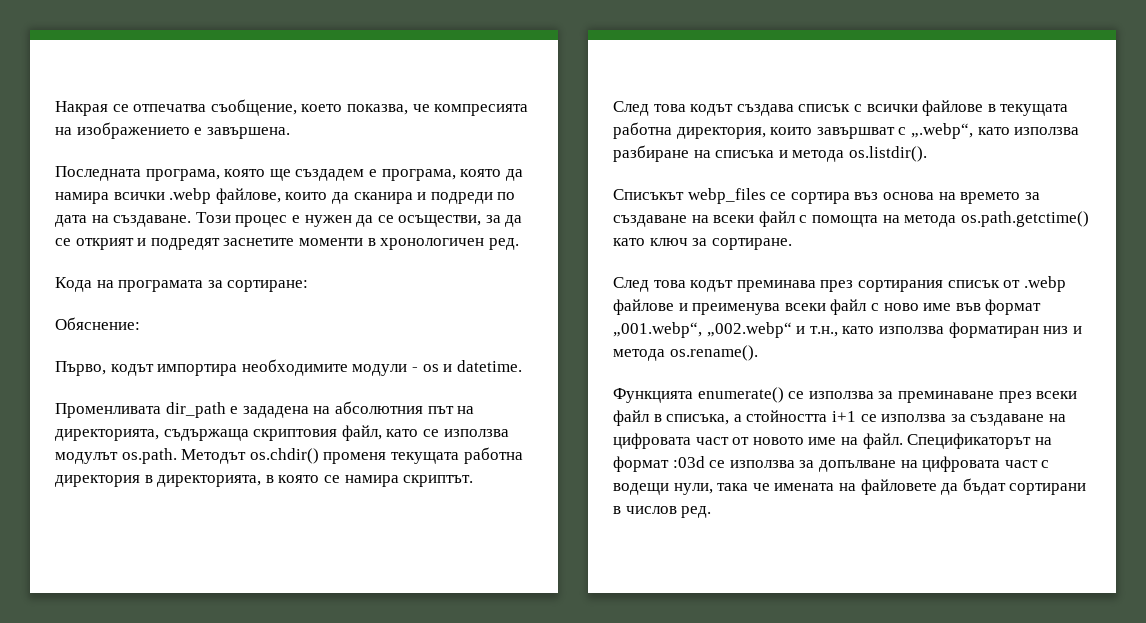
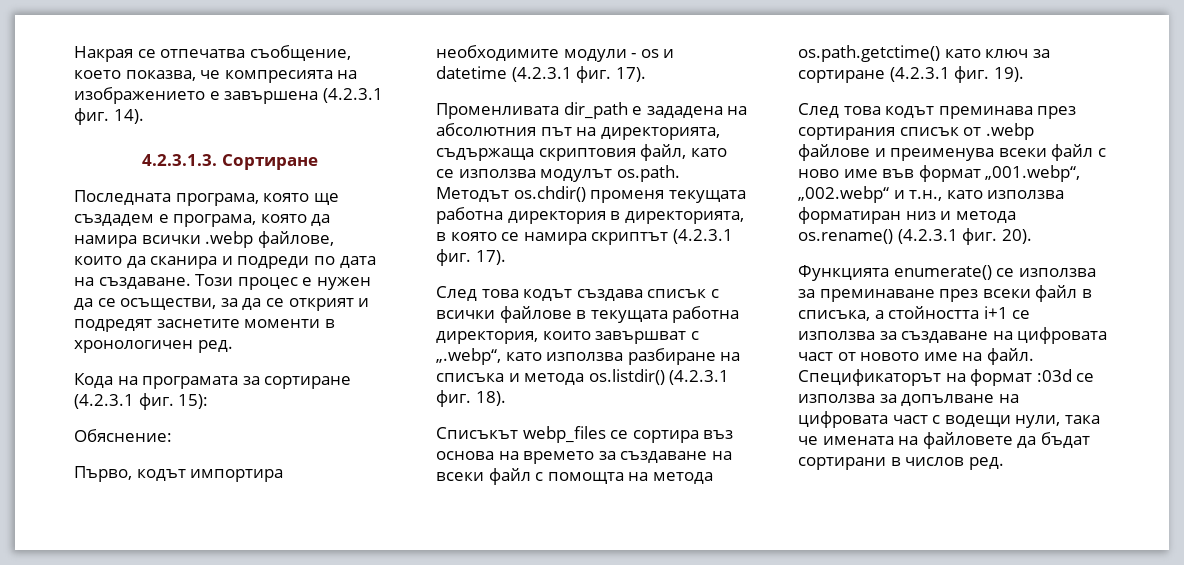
[206,127,290,139] завършена. -> [224,88,383,104] [74,108,144,125] [142,154,318,170] завършена (4.2.3.1 фиг. 14). // 4.2.3.1.3. Сортиране
[227,280,309,292] сортиране: -> [264,376,352,389] [74,393,209,410] сортиране (4.2.3.1 фиг. 15):
[456,360,522,372] datetime. -> [436,66,646,83] datetime (4.2.3.1 фиг. 17).
[403,475,474,487] скриптът. -> [591,229,733,245] [436,249,506,266] скриптът (4.2.3.1 фиг. 17).
[848,146,927,162] os.listdir(). -> [588,369,730,385] [436,390,506,407] os.listdir() (4.2.3.1 фиг. 18).
[711,238,792,250] сортиране. -> [798,66,1024,83] сортиране (4.2.3.1 фиг. 19).
[669,345,758,361] os.rename(). -> [798,228,1032,245] os.rename() (4.2.3.1 фиг. 20).

